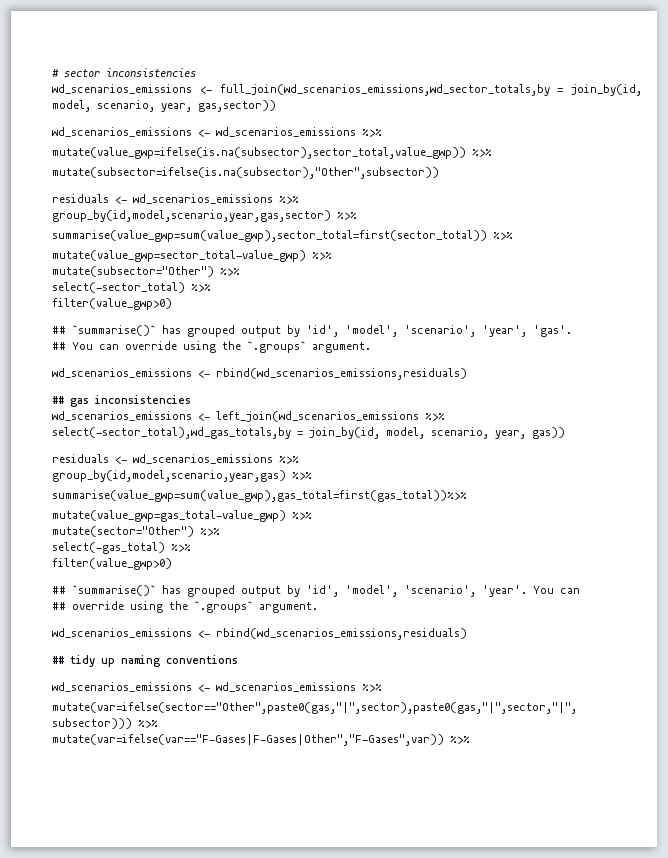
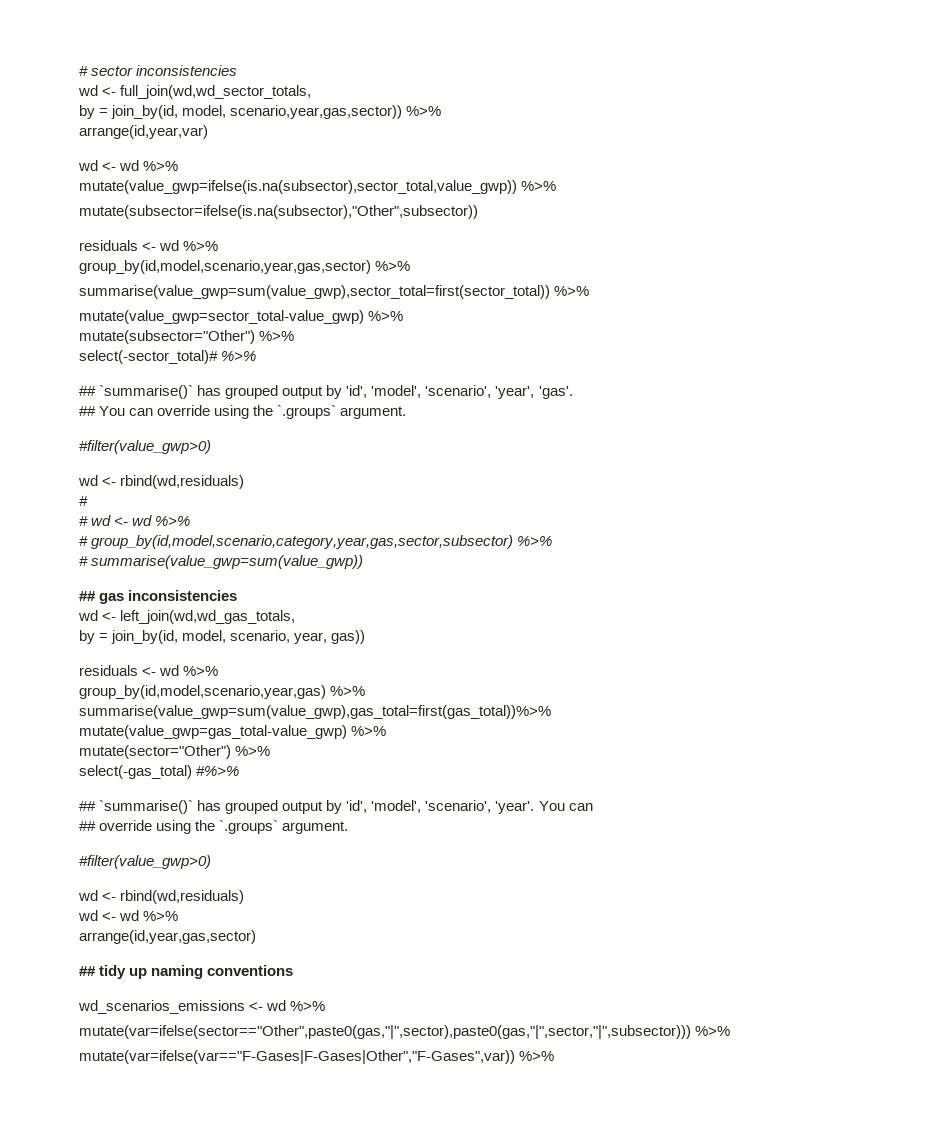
[52,84,642,96] [52,100,276,112] [52,127,356,137] wd_scenarios_emissions <- full_join(wd_scenarios_emissions,wd_sector_totals,by = join_by(id, model, scenario, year, gas,sector)) // wd_scenarios_emissions <- wd_scenarios_emissions -> [78,85,312,99] [79,105,442,119] [79,125,208,139] [78,160,140,171] wd <- full_join(wd,wd_sector_totals, // by = join_by(id, model, scenario,year,gas,sector)) %>% // arrange(id,year,var) // wd <- wd
[133,194,273,204] wd_scenarios_emissions -> [159,240,180,251] wd
[52,282,211,293] [52,298,172,310] select(-sector_total) %>% // filter(value_gwp>0) -> [79,350,257,364] select(-sector_total)# %>%
[52,368,467,380] [52,395,191,407] [52,411,445,422] [52,427,291,439] wd_scenarios_emissions <- rbind(wd_scenarios_emissions,residuals) // ## gas inconsistencies // wd_scenarios_emissions <- left_join(wd_scenarios_emissions %>% select(-sector_total),wd_gas_totals,by -> [79,440,211,454] [78,475,245,489] [79,496,88,506] [79,515,191,526] [79,535,553,549] [79,555,364,569] [79,590,238,604] [78,610,296,624] [79,630,95,644] #filter(value_gwp>0) // wd <- rbind(wd,residuals) // # // # wd <- wd %>% // # group_by(id,model,scenario,category,year,gas,sector,subsector) %>% // # summarise(value_gwp=sum(value_gwp)) // ## gas inconsistencies // wd <- left_join(wd,wd_gas_totals, // by
[133,454,273,464] wd_scenarios_emissions -> [159,665,180,676] wd
[171,544,191,552] [52,558,172,570] %>% // filter(value_gwp>0) -> [196,766,240,776] #%>%
[52,628,467,640] wd_scenarios_emissions <- rbind(wd_scenarios_emissions,residuals) -> [79,855,211,869] [78,890,245,904] [78,910,179,921] [79,930,256,944] #filter(value_gwp>0) // wd <- rbind(wd,residuals) // wd <- wd %>% // arrange(id,year,gas,sector)
[216,682,356,692] wd_scenarios_emissions -> [266,1000,287,1011] wd

